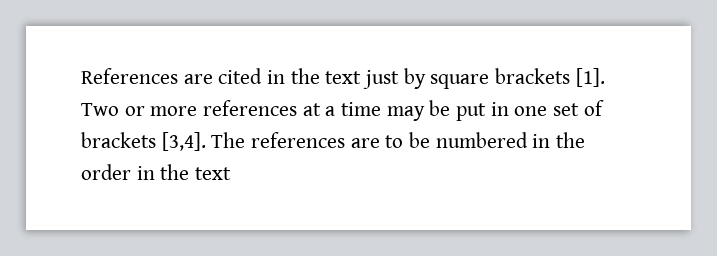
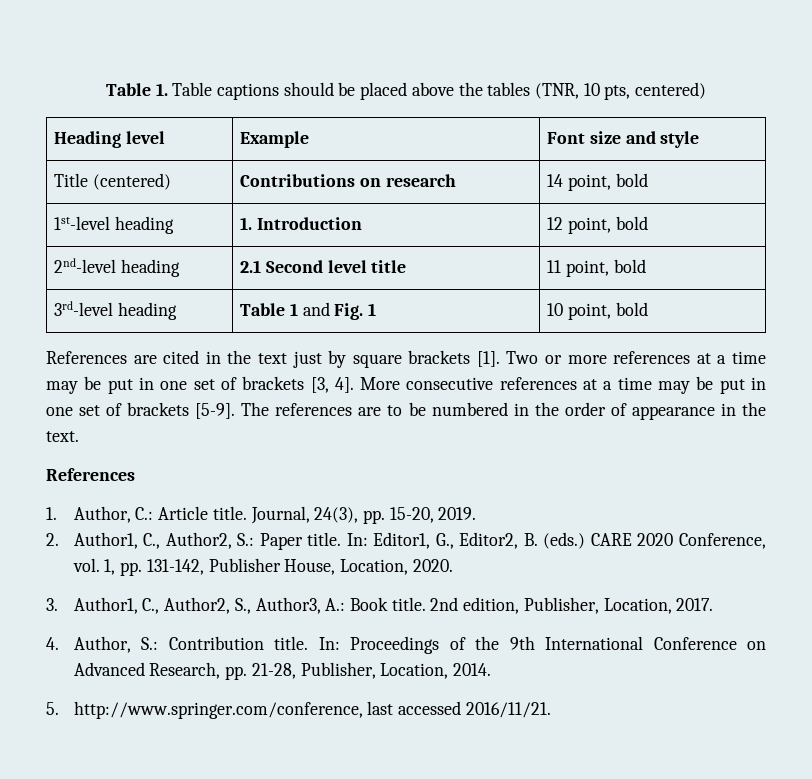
(81, 76) none -> [105,82,707,100] [54,131,166,148] [240,131,310,148] [547,131,700,148] [54,173,172,190] [240,174,456,187] [547,173,648,191] [54,216,175,234] [240,217,363,230] [547,216,648,234] [54,258,181,277] [240,260,407,273] [547,259,646,277] [54,301,178,320] [240,302,377,320] [547,302,648,320] Table 1. Table captions should be placed above the tables (TNR, 10 pts, centered) // Heading level | Example | Font size and style // Title (centered) | Contributions on research | 14 point, bold // 1st-level heading | 1. Introduction | 12 point, bold // 2nd-level heading | 2.1 Second level title | 11 point, bold // 3rd-level heading | Table 1 and Fig. 1 | 10 point, bold //
[161,132,206,151] [3,4]. -> [310,376,766,394] [46,402,236,419] [3, 4]. More consecutive references at a time may be put in one set of brackets [5-9].
[136,164,232,180] in the text -> [610,402,766,420] [46,431,79,442] [46,468,135,481] [46,506,477,524] [46,532,766,550] [72,558,453,576] [46,597,714,614] [46,636,766,654] [73,662,491,680] [46,701,551,719] of appearance in the text. // References // 1. Author, C.: Article title. Journal, 24(3), pp. 15-20, 2019. // 2. Author1, C., Author2, S.: Paper title. In: Editor1, G., Editor2, B. (eds.) CARE 2020 Conference, vol. 1, pp. 131-142, Publisher House, Location, 2020. // 3. Author1, C., Author2, S., Author3, A.: Book title. 2nd edition, Publisher, Location, 2017. // 4. Author, S.: Contribution title. In: Proceedings of the 9th International Conference on Advanced Research, pp. 21-28, Publisher, Location, 2014. // 5. http://www.springer.com/conference, last accessed 2016/11/21.

